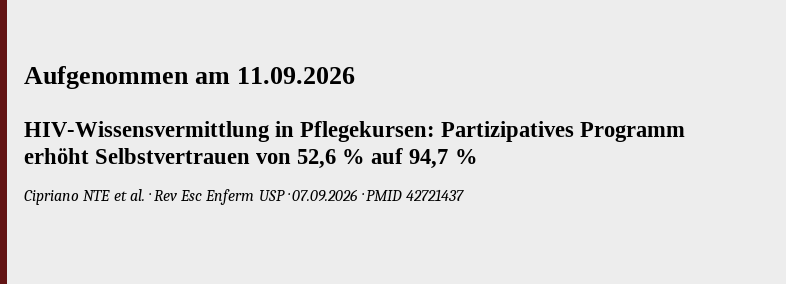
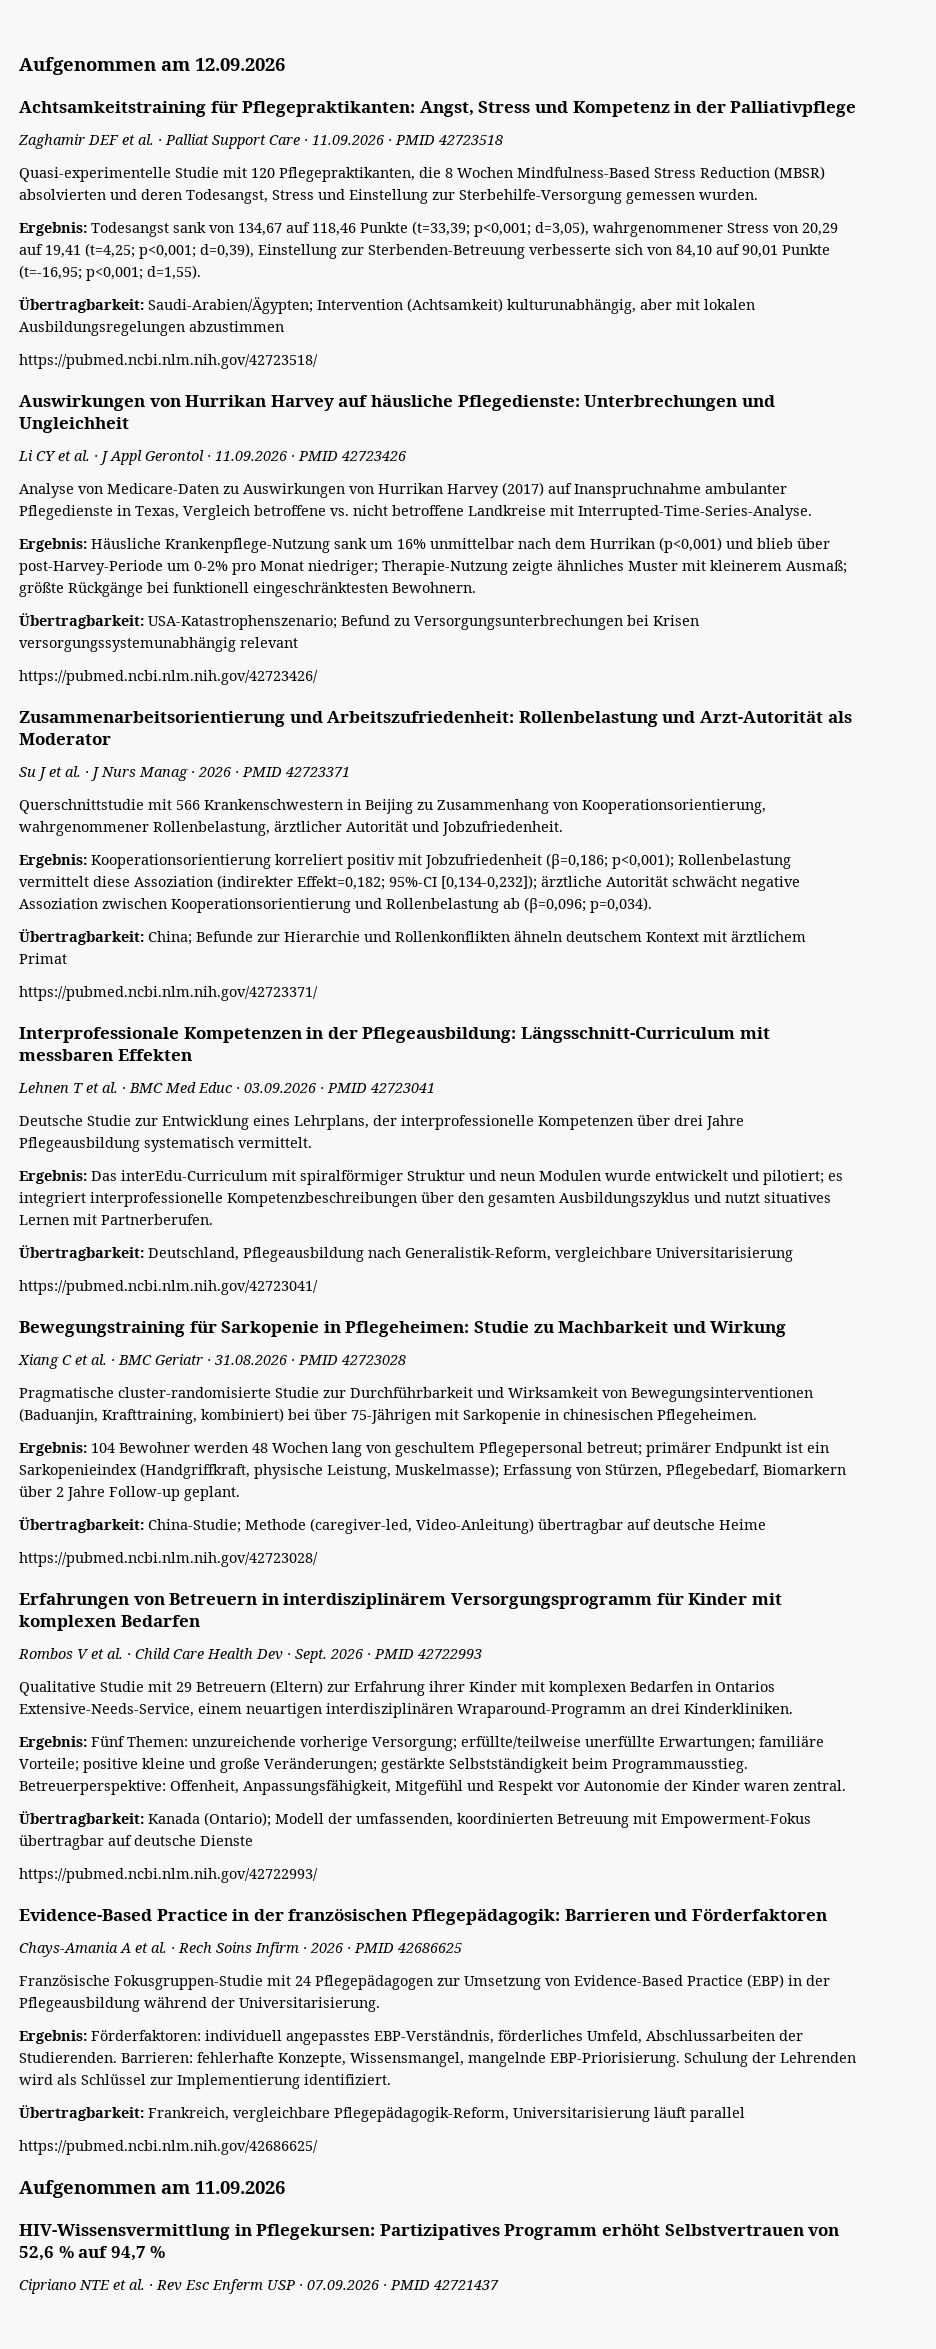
[24,66,231,89] Aufgenommen am -> [19,57,285,75] [19,100,857,117] [18,134,503,149] [19,166,825,182] [19,189,758,204] [19,221,838,237] [19,243,830,259] [19,265,201,281] [19,297,755,314] [19,321,284,336] [19,354,318,369] [19,394,775,411] [19,417,129,433] [18,450,407,465] [19,482,787,498] [19,505,812,520] [19,537,830,553] [19,560,847,575] [19,582,476,597] [19,613,699,630] [19,637,298,652] [19,670,318,685] [19,710,852,727] [19,733,111,745] [19,766,350,781] [19,799,766,814] [19,821,563,836] [19,853,791,869] [19,875,800,891] [19,897,652,913] [19,929,806,945] [19,953,67,964] [19,986,318,1001] [19,1026,770,1043] [19,1049,192,1061] [18,1082,435,1093] [19,1115,744,1130] [19,1137,312,1152] [19,1170,843,1185] [19,1192,831,1207] [19,1214,213,1225] [19,1245,793,1262] [19,1280,318,1295] [19,1320,787,1337] [18,1354,406,1369] [19,1387,813,1402] [19,1408,757,1424] [19,1442,829,1457] [19,1463,846,1479] [19,1486,240,1501] [19,1517,766,1534] [19,1552,318,1567] [19,1592,782,1609] [19,1615,200,1631] [18,1648,482,1663] [19,1680,775,1696] [19,1703,793,1718] [19,1736,824,1751] [19,1758,748,1773] [19,1780,846,1795] [19,1811,811,1828] [19,1835,253,1850] [19,1868,318,1883] [19,1908,827,1925] [19,1942,462,1957] [19,1974,830,1990] [19,1997,380,2012] [19,2030,803,2045] [19,2052,856,2067] [19,2074,391,2089] [19,2105,745,2122] [19,2140,318,2155] [19,2180,190,2198] Aufgenommen am 12.09.2026 // Achtsamkeitstraining für Pflegepraktikanten: Angst, Stress und Kompetenz in der Palliativpflege // Zaghamir DEF et al. · Palliat Support Care · 11.09.2026 · PMID 42723518 // Quasi-experimentelle Studie mit 120 Pflegepraktikanten, die 8 Wochen Mindfulness-Based Stress Reduction (MBSR) absolvierten und deren Todesangst, Stress und Einstellung zur Sterbehilfe-Versorgung gemessen wurden. // Ergebnis: Todesangst sank von 134,67 auf 118,46 Punkte (t=33,39; p<0,001; d=3,05), wahrgenommener Stress von 20,29 auf 19,41 (t=4,25; p<0,001; d=0,39), Einstellung zur Sterbenden-Betreuung verbesserte sich von 84,10 auf 90,01 Punkte (t=-16,95; p<0,001; d=1,55). // Übertragbarkeit: Saudi-Arabien/Ägypten; Intervention (Achtsamkeit) kulturunabhängig, aber mit lokalen Ausbildungsregelungen abzustimmen // https://pubmed.ncbi.nlm.nih.gov/42723518/ // Auswirkungen von Hurrikan Harvey auf häusliche Pflegedienste: Unterbrechungen und Ungleichheit // Li CY et al. · J Appl Gerontol · 11.09.2026 · PMID 42723426 // Analyse von Medicare-Daten zu Auswirkungen von Hurrikan Harvey (2017) auf Inanspruchnahme ambulanter Pflegedienste in Texas, Vergleich betroffene vs. nicht betroffene Landkreise mit Interrupted-Time-Series-Analyse. // Ergebnis: Häusliche Krankenpflege-Nutzung sank um 16% unmittelbar nach dem Hurrikan (p<0,001) und blieb über post-Harvey-Periode um 0-2% pro Monat niedriger; Therapie-Nutzung zeigte ähnliches Muster mit kleinerem Ausmaß; größte Rückgänge bei funktionell eingeschränktesten Bewohnern. // Übertragbarkeit: USA-Katastrophenszenario; Befund zu Versorgungsunterbrechungen bei Krisen versorgungssystemunabhängig relevant // https://pubmed.ncbi.nlm.nih.gov/42723426/ // Zusammenarbeitsorientierung und Arbeitszufriedenheit: Rollenbelastung und Arzt-Autorität als Moderator // Su J et al. · J Nurs Manag · 2026 · PMID 42723371 // Querschnittstudie mit 566 Krankenschwestern in Beijing zu Zusammenhang von Kooperationsorientierung, wahrgenommener Rollenbelastung, ärztlicher Autorität und Jobzufriedenheit. // Ergebnis: Kooperationsorientierung korreliert positiv mit Jobzufriedenheit (β=0,186; p<0,001); Rollenbelastung vermittelt diese Assoziation (indirekter Effekt=0,182; 95%-CI [0,134-0,232]); ärztliche Autorität schwächt negative Assoziation zwischen Kooperationsorientierung und Rollenbelastung ab (β=0,096; p=0,034). // Übertragbarkeit: China; Befunde zur Hierarchie und Rollenkonflikten ähneln deutschem Kontext mit ärztlichem Primat // https://pubmed.ncbi.nlm.nih.gov/42723371/ // Interprofessionale Kompetenzen in der Pflegeausbildung: Längsschnitt-Curriculum mit messbaren Effekten // Lehnen T et al. · BMC Med Educ · 03.09.2026 · PMID 42723041 // Deutsche Studie zur Entwicklung eines Lehrplans, der interprofessionelle Kompetenzen über drei Jahre Pflegeausbildung systematisch vermittelt. // Ergebnis: Das interEdu-Curriculum mit spiralförmiger Struktur und neun Modulen wurde entwickelt und pilotiert; es integriert interprofessionelle Kompetenzbeschreibungen über den gesamten Ausbildungszyklus und nutzt situatives Lernen mit Partnerberufen. // Übertragbarkeit: Deutschland, Pflegeausbildung nach Generalistik-Reform, vergleichbare Universitarisierung // https://pubmed.ncbi.nlm.nih.gov/42723041/ // Bewegungstraining für Sarkopenie in Pflegeheimen: Studie zu Machbarkeit und Wirkung // Xiang C et al. · BMC Geriatr · 31.08.2026 · PMID 42723028 // Pragmatische cluster-randomisierte Studie zur Durchführbarkeit und Wirksamkeit von Bewegungsinterventionen (Baduanjin, Krafttraining, kombiniert) bei über 75-Jährigen mit Sarkopenie in chinesischen Pflegeheimen. // Ergebnis: 104 Bewohner werden 48 Wochen lang von geschultem Pflegepersonal betreut; primärer Endpunkt ist ein Sarkopenieindex (Handgriffkraft, physische Leistung, Muskelmasse); Erfassung von Stürzen, Pflegebedarf, Biomarkern über 2 Jahre Follow-up geplant. // Übertragbarkeit: China-Studie; Methode (caregiver-led, Video-Anleitung) übertragbar auf deutsche Heime // https://pubmed.ncbi.nlm.nih.gov/42723028/ // Erfahrungen von Betreuern in interdisziplinärem Versorgungsprogramm für Kinder mit komplexen Bedarfen // Rombos V et al. · Child Care Health Dev · Sept. 2026 · PMID 42722993 // Qualitative Studie mit 29 Betreuern (Eltern) zur Erfahrung ihrer Kinder mit komplexen Bedarfen in Ontarios Extensive-Needs-Service, einem neuartigen interdisziplinären Wraparound-Programm an drei Kinderkliniken. // Ergebnis: Fünf Themen: unzureichende vorherige Versorgung; erfüllte/teilweise unerfüllte Erwartungen; familiäre Vorteile; positive kleine und große Veränderungen; gestärkte Selbstständigkeit beim Programmausstieg. Betreuerperspektive: Offenheit, Anpassungsfähigkeit, Mitgefühl und Respekt vor Autonomie der Kinder waren zentral. // Übertragbarkeit: Kanada (Ontario); Modell der umfassenden, koordinierten Betreuung mit Empowerment-Fokus übertragbar auf deutsche Dienste // https://pubmed.ncbi.nlm.nih.gov/42722993/ // Evidence-Based Practice in der französischen Pflegepädagogik: Barrieren und Förderfaktoren // Chays-Amania A et al. · Rech Soins Infirm · 2026 · PMID 42686625 // Französische Fokusgruppen-Studie mit 24 Pflegepädagogen zur Umsetzung von Evidence-Based Practice (EBP) in der Pflegeausbildung während der Universitarisierung. // Ergebnis: Förderfaktoren: individuell angepasstes EBP-Verständnis, förderliches Umfeld, Abschlussarbeiten der Studierenden. Barrieren: fehlerhafte Konzepte, Wissensmangel, mangelnde EBP-Priorisierung. Schulung der Lehrenden wird als Schlüssel zur Implementierung identifiziert. // Übertragbarkeit: Frankreich, vergleichbare Pflegepädagogik-Reform, Universitarisierung läuft parallel // https://pubmed.ncbi.nlm.nih.gov/42686625/ // Aufgenommen am

